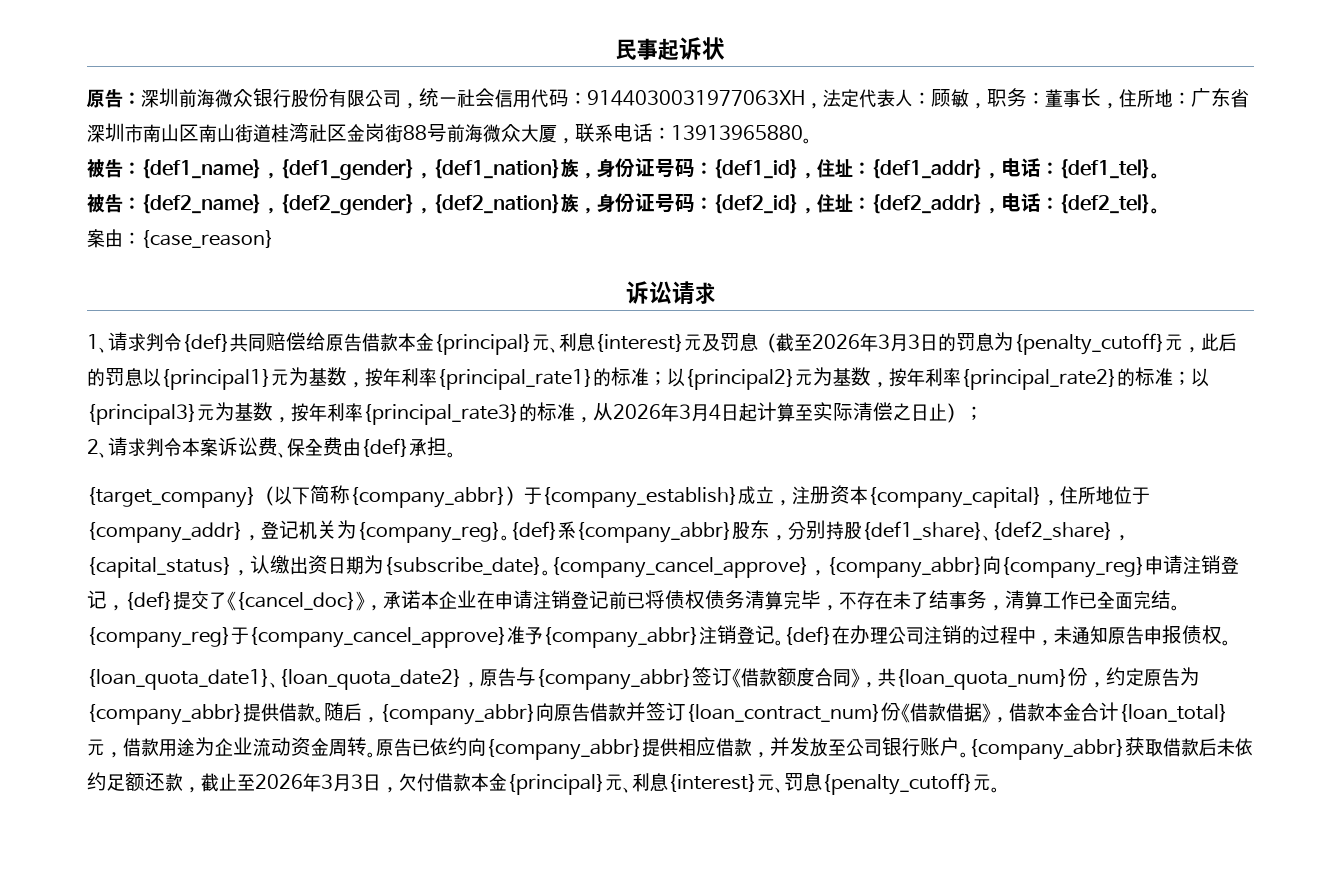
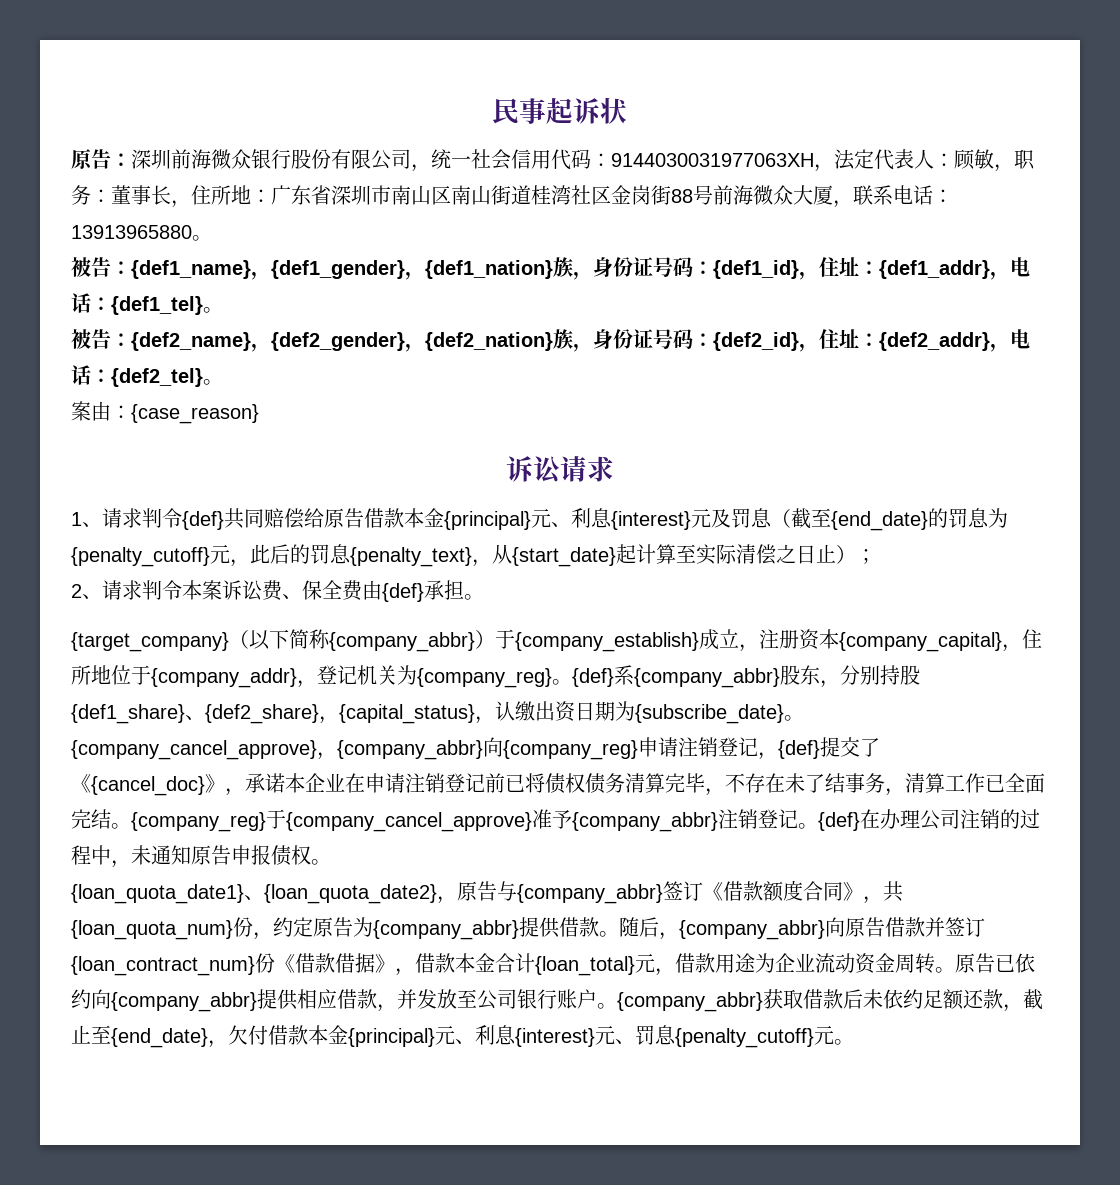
[812,333,938,352] 2026年3月3日 -> [831,511,928,531] {end_date}
[143,367,1209,390] [87,402,739,425] 以{principal1}元为基数，按年利率{principal_rate1}的标准；以{principal2}元为基数，按年利率{principal_rate2}的标准；以{principal3}元为基数，按年利率{principal_rate3}的标准，从2026年3月4日 -> [350,544,616,567] {penalty_text}，从{start_date}
[255,773,381,792] 2026年3月3日 -> [111,1028,208,1048] {end_date}

